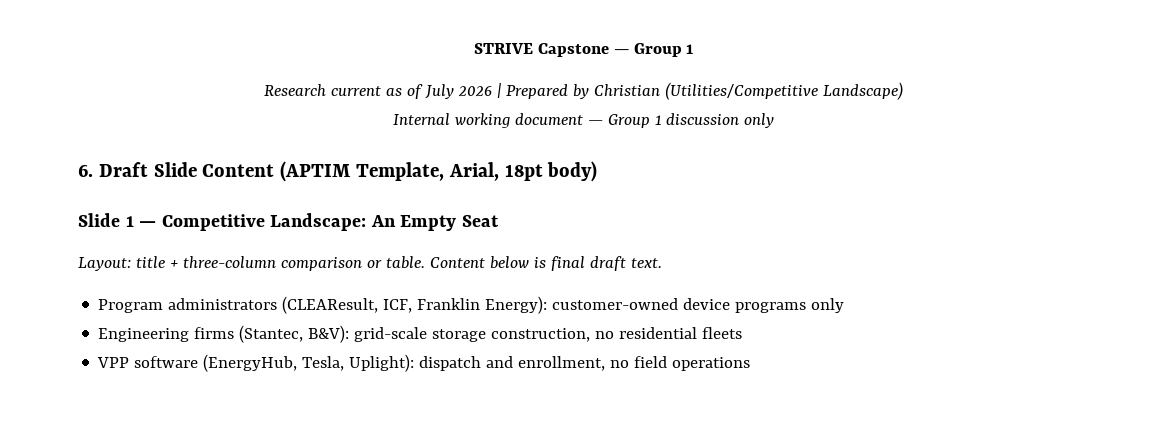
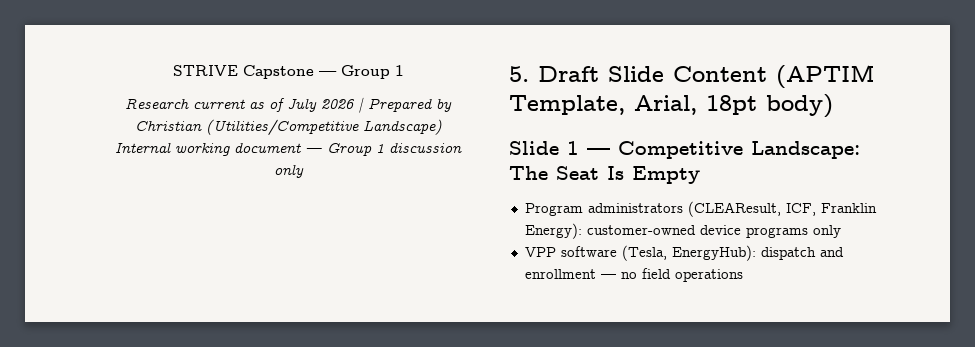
[78,164,93,177] 6. -> [509,66,529,82] 5.
[370,215,499,231] [78,256,662,271] An Empty Seat // Layout: title + three-column comparison or table. Content below is final draft text. -> [509,166,700,184] The Seat Is Empty
[98,325,743,343] [97,354,606,372] Engineering firms (Stantec, B&V): grid-scale storage construction, no residential fleets // VPP software (EnergyHub, Tesla, Uplight): dispatch and enrollment, -> [524,245,844,261] [524,269,616,279] VPP software (Tesla, EnergyHub): dispatch and enrollment —

